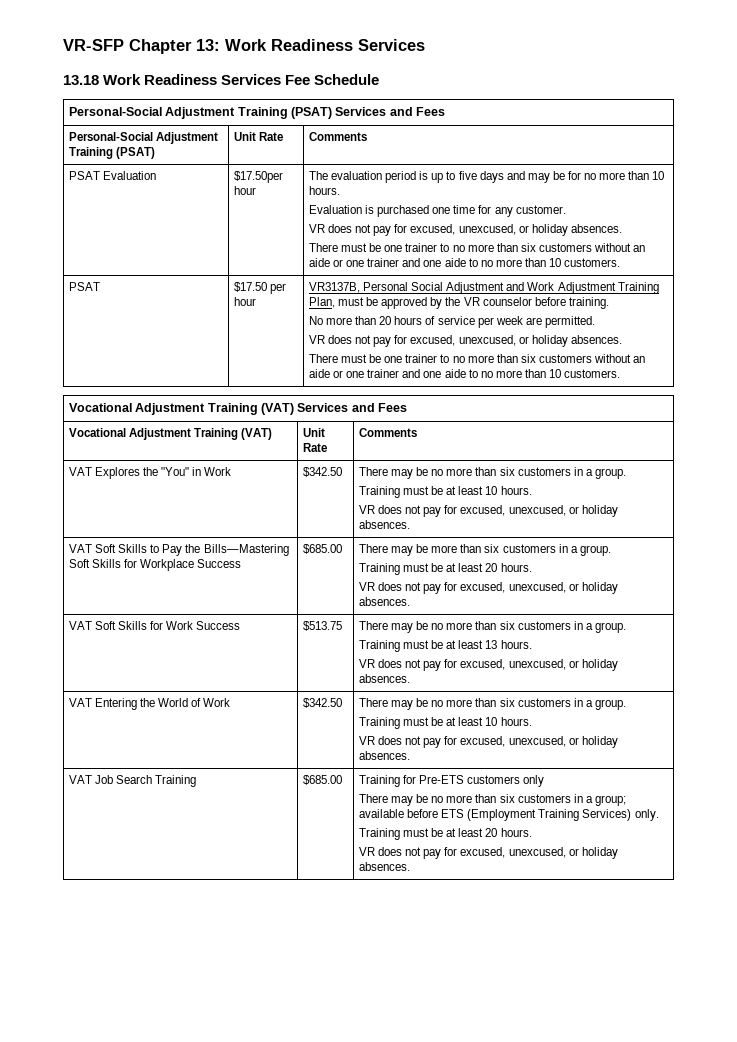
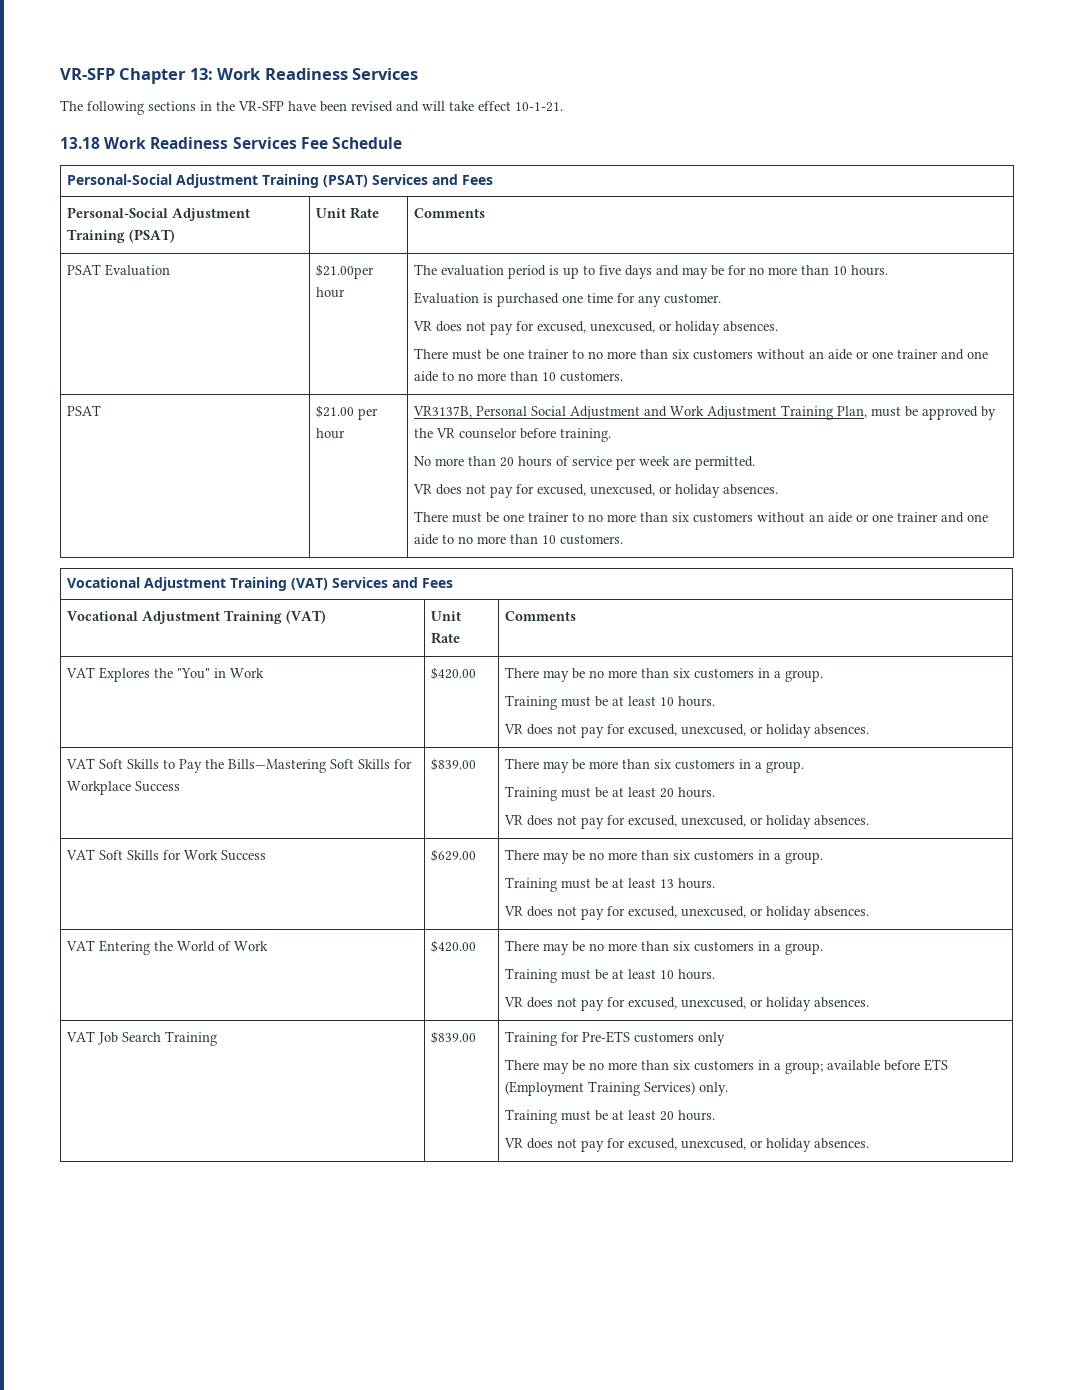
(425, 45) none -> [60,100,563,115] // The following sections in the VR-SFP have been revised and will take effect 10-1-21.
[233,171,283,183] $17.50per -> [316,264,375,279] $21.00per
[233,282,267,292] $17.50 -> [316,405,355,418] $21.00
[302,467,342,477] $342.50 -> [431,667,477,680] $420.00
[302,544,342,554] $685.00 -> [431,758,477,771] $839.00
[302,621,342,631] $513.75 -> [431,849,477,862] $629.00
[302,698,342,708] $342.50 -> [431,940,477,953] $420.00
[302,775,342,785] $685.00 -> [431,1031,477,1044] $839.00

